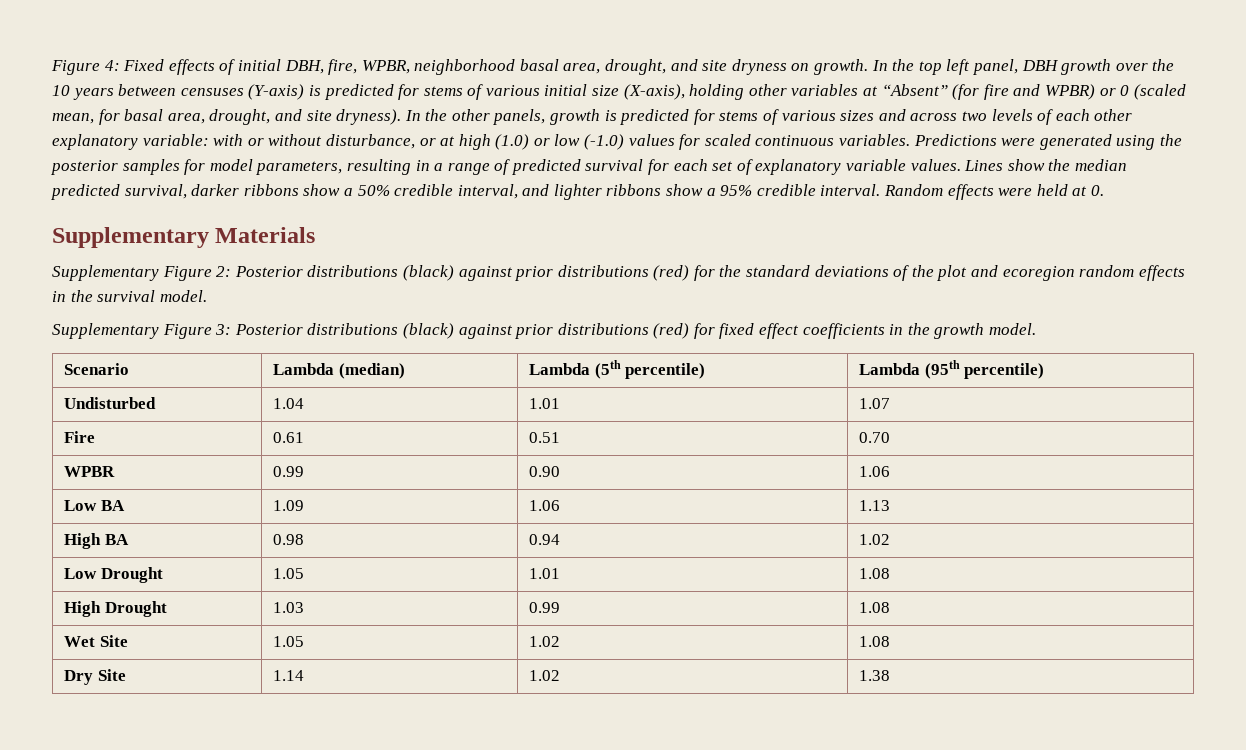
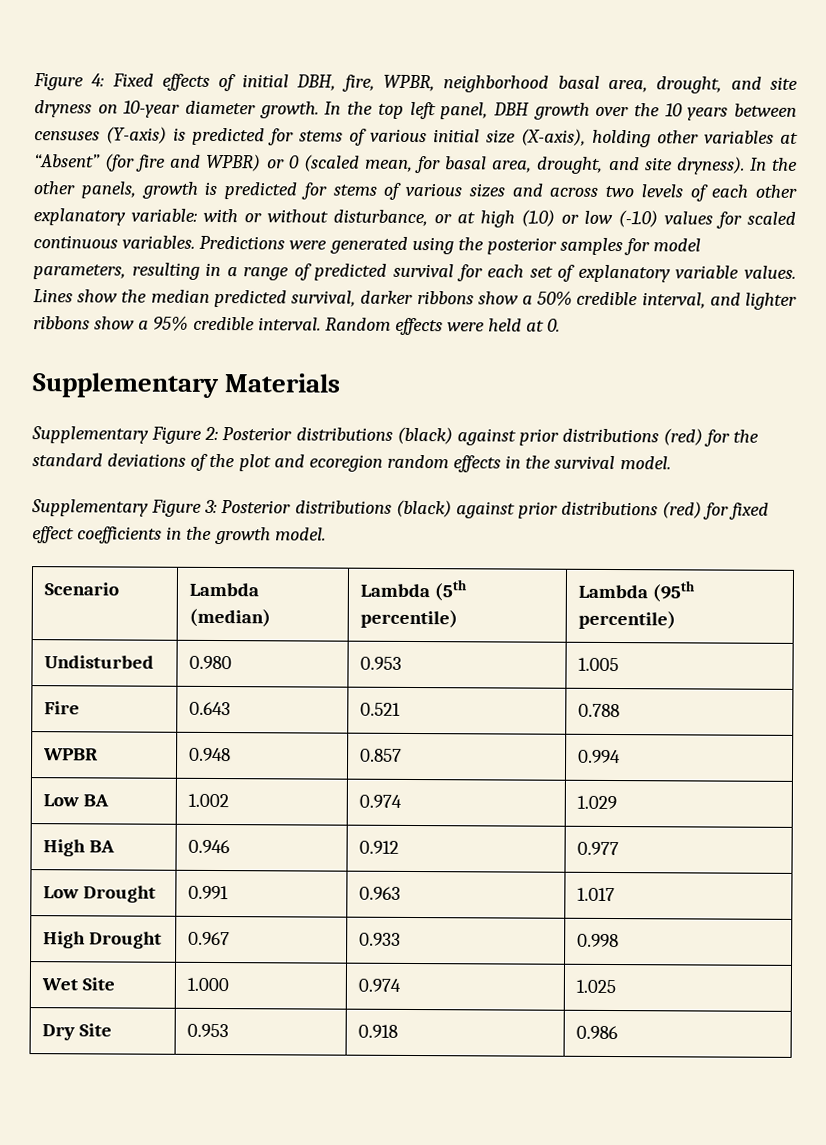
(810, 67) none -> [123,100,257,118] 10-year diameter
[273,398,305,409] [529,398,561,409] [859,398,891,409] [64,431,96,443] [273,432,305,443] [529,432,561,443] [859,432,891,443] [64,466,116,477] [273,466,305,477] [529,466,561,477] [859,466,891,477] 1.04 | 1.01 | 1.07 // Fire | 0.61 | 0.51 | 0.70 // WPBR | 0.99 | 0.90 | 1.06 -> [189,655,233,670] [360,656,403,670] [578,657,620,672] [44,701,81,715] [189,701,232,716] [360,702,402,716] [578,703,621,718] [43,748,99,761] [189,747,232,762] [360,748,403,762] [578,749,622,764] 0.980 | 0.953 | 1.005 // Fire | 0.643 | 0.521 | 0.788 // WPBR | 0.948 | 0.857 | 0.994
[273,500,305,511] [529,500,561,511] [859,500,891,511] 1.09 | 1.06 | 1.13 -> [188,793,230,808] [359,794,403,808] [577,795,618,810] 1.002 | 0.974 | 1.029
[273,534,305,545] [529,534,561,545] [859,534,891,545] 0.98 | 0.94 | 1.02 -> [188,839,231,854] [359,840,400,854] [577,841,620,856] 0.946 | 0.912 | 0.977
[273,568,305,579] [529,568,561,579] [859,568,891,579] 1.05 | 1.01 | 1.08 -> [188,885,230,900] [359,886,402,900] [577,887,616,902] 0.991 | 0.963 | 1.017
[273,602,305,613] [529,602,561,613] [859,602,891,613] 1.03 | 0.99 | 1.08 -> [188,931,231,946] [359,932,402,946] [577,933,620,948] 0.967 | 0.933 | 0.998
[273,636,305,647] [529,636,561,647] [859,636,891,647] 1.05 | 1.02 | 1.08 -> [187,977,230,992] [358,978,402,992] [576,979,617,994] 1.000 | 0.974 | 1.025
[273,670,305,681] [529,670,561,681] [859,670,891,681] 1.14 | 1.02 | 1.38 -> [187,1023,230,1038] [358,1024,399,1038] [576,1025,619,1040] 0.953 | 0.918 | 0.986

